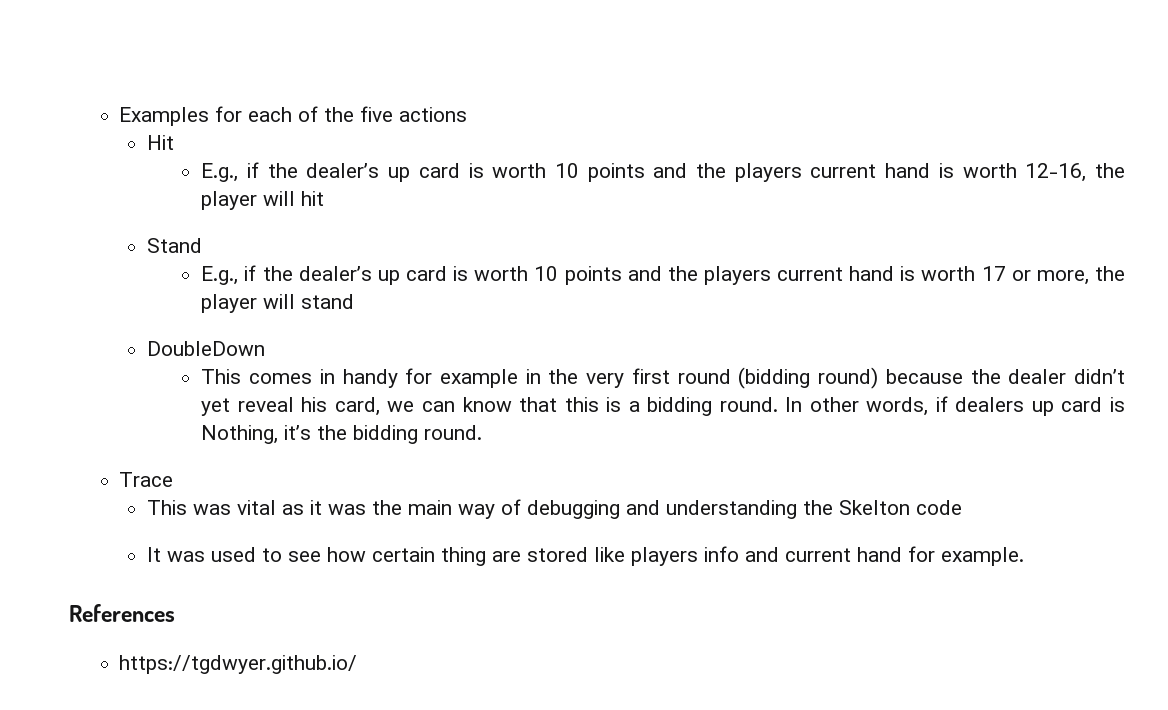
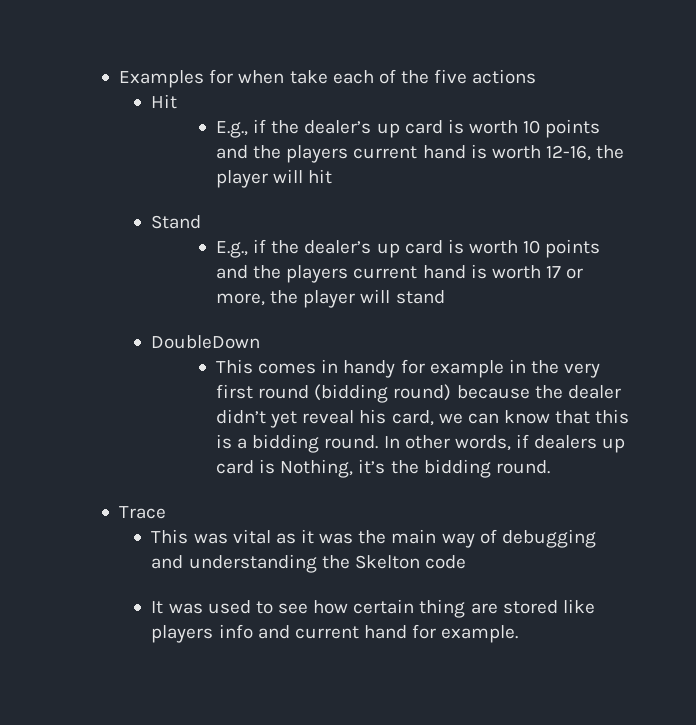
(243, 114) none -> [238,70,328,84] when take
[69,604,175,622] [119,655,358,674] // References // https://tgdwyer.github.io/ -> (519, 634) none

